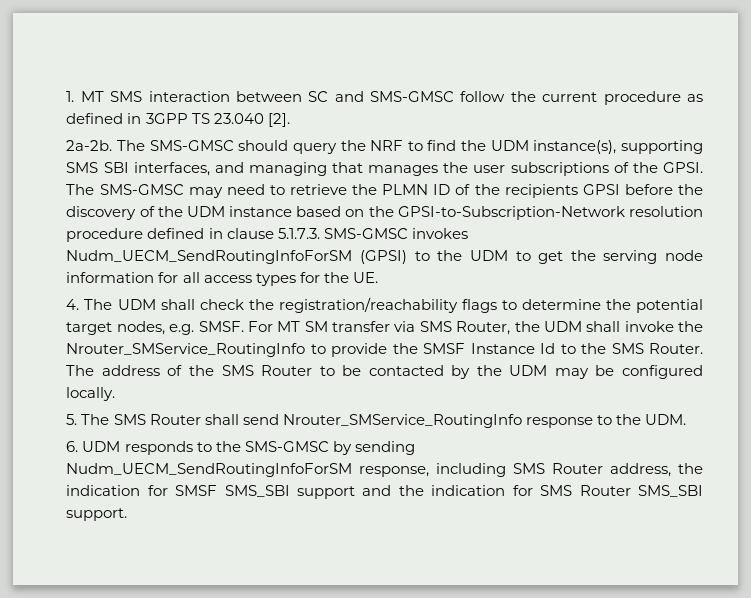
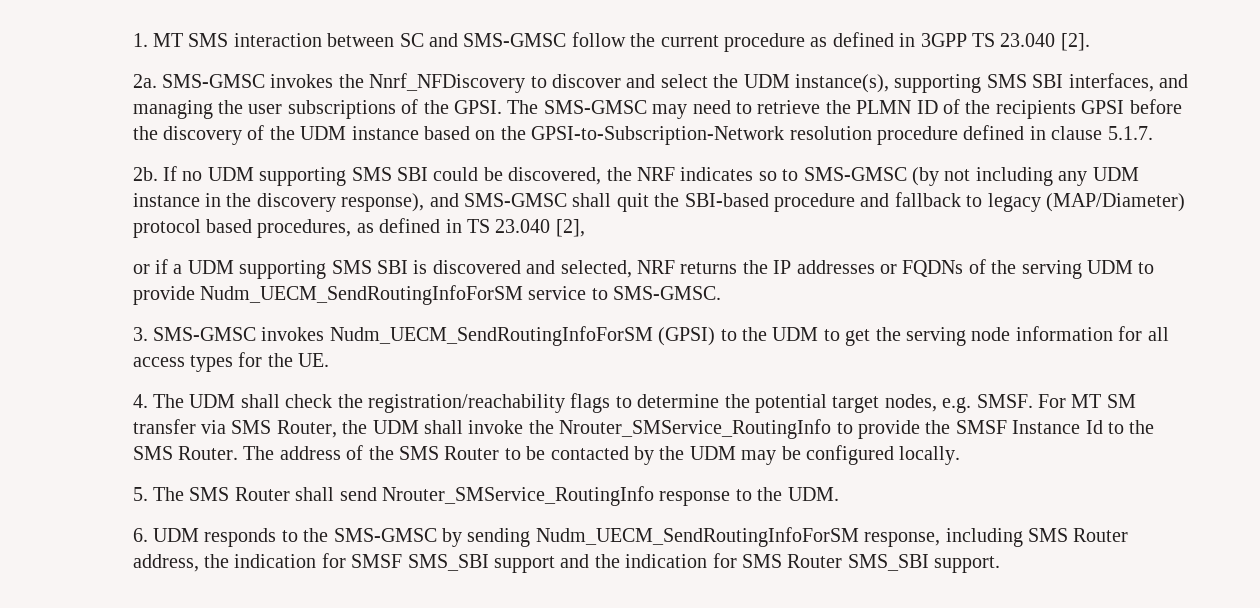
[66,140,457,154] 2a-2b. The SMS-GMSC should query the NRF to find -> [132,73,708,93] 2a. SMS-GMSC invokes the Nnrf_NFDiscovery to discover and select
[332,162,439,176] that manages -> (213, 109) none
[277,228,320,239] 5.1.7.3. -> [1107,126,1153,140] [132,166,1139,186] [132,192,1186,212] [132,218,585,238] [132,259,1155,279] [132,285,722,305] [132,327,148,341] 5.1.7. // 2b. If no UDM supporting SMS SBI could be discovered, the NRF indicates so to SMS-GMSC (by not including any UDM instance in the discovery response), and SMS-GMSC shall quit the SBI-based procedure and fallback to legacy (MAP/Diameter) protocol based procedures, as defined in TS 23.040 [2], // or if a UDM supporting SMS SBI is discovered and selected, NRF returns the IP addresses or FQDNs of the serving UDM to provide Nudm_UECM_SendRoutingInfoForSM service to SMS-GMSC. // 3.

